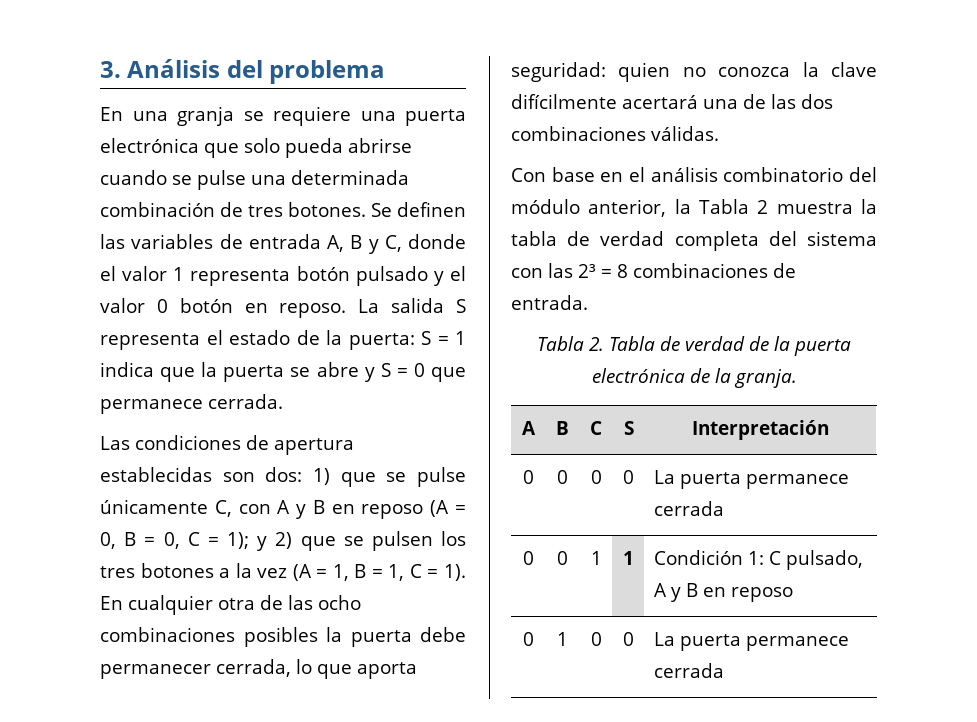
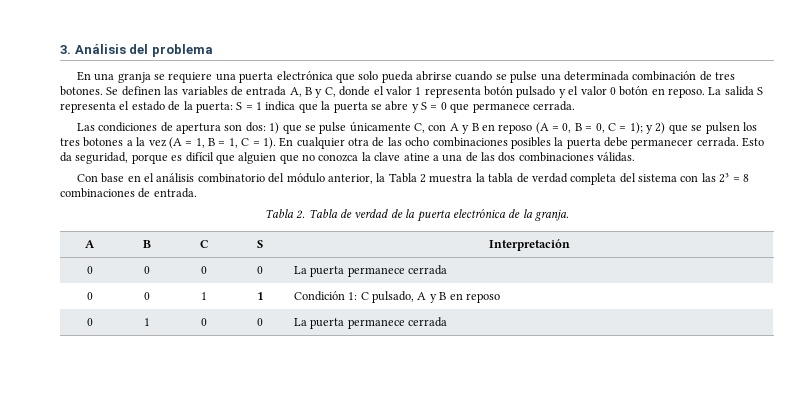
[100,467,212,482] establecidas -> (222, 128) none
[216,659,417,679] [511,62,671,82] cerrada, lo que aporta seguridad: quien -> [696,137,765,147] [60,152,299,164] cerrada. Esto da seguridad, porque es difícil que alguien que
[511,94,698,109] difícilmente acertará -> [403,153,439,161] atine a

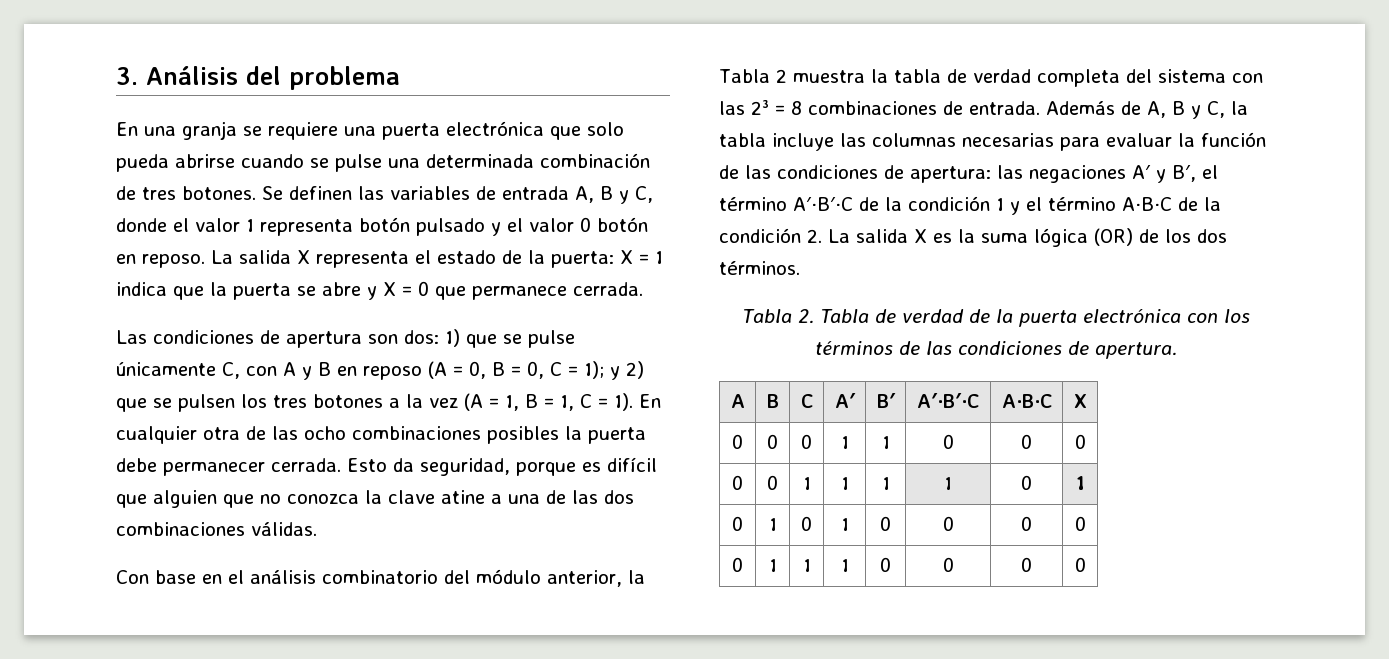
[757,87,764,95] S -> [297,250,310,264] X
[236,102,243,110] S -> [620,250,633,264] X
[421,102,427,110] S -> [383,282,396,296] X
(197, 193) none -> [1046,101,1248,119] [719,132,1266,151] [719,165,1218,183] [719,196,1221,215] [719,228,1227,247] [719,261,800,275] Además de A, B y C, la tabla incluye las columnas necesarias para evaluar la función de las condiciones de apertura: las negaciones A′ y B′, el término A′·B′·C de la condición 1 y el término A·B·C de la condición 2. La salida X es la suma lógica (OR) de los dos términos.
[508,209,570,221] [85,240,95,248] [142,240,151,248] [199,240,209,248] [256,240,263,248] [489,239,570,251] [86,266,93,274] [143,266,150,274] [200,266,207,274] [256,266,263,274] [293,265,448,277] [86,292,93,300] [143,292,150,300] [200,292,207,300] [256,292,263,300] [293,291,500,303] [86,318,93,326] [143,318,150,326] [200,318,207,326] [256,318,263,326] [293,317,448,329] de la granja. // A | B | C | S | Interpretación // 0 | 0 | 0 | 0 | La puerta permanece cerrada // 0 | 0 | 1 | 1 | Condición 1: C pulsado, A y B en reposo // 0 | 1 | 0 | 0 | La puerta permanece cerrada -> [1187,309,1251,323] [815,341,1177,359] [730,394,745,408] [766,394,779,408] [800,394,813,408] [834,393,856,408] [876,393,896,408] [917,393,979,408] [1001,394,1052,408] [1073,394,1087,408] [732,434,743,449] [767,434,778,449] [801,434,812,449] [840,436,849,449] [881,436,890,449] [942,434,954,449] [1021,434,1032,449] [1074,434,1086,449] [732,475,743,490] [767,475,778,490] [802,477,811,490] [840,477,849,490] [881,477,890,490] [944,477,952,490] [1021,475,1032,490] [1075,476,1085,490] [732,516,743,531] [768,518,777,531] [801,516,812,531] [840,518,849,531] [880,516,891,531] [942,516,954,531] [1021,516,1032,531] [1074,516,1086,531] [732,557,743,572] [768,559,777,572] [802,559,811,572] [840,559,849,572] [880,557,891,572] [942,557,954,572] [1021,557,1032,572] [1074,557,1086,572] con los términos de las condiciones de apertura. // A | B | C | A′ | B′ | A′·B′·C | A·B·C | X // 0 | 0 | 0 | 1 | 1 | 0 | 0 | 0 // 0 | 0 | 1 | 1 | 1 | 1 | 0 | 1 // 0 | 1 | 0 | 1 | 0 | 0 | 0 | 0 // 0 | 1 | 1 | 1 | 0 | 0 | 0 | 0

